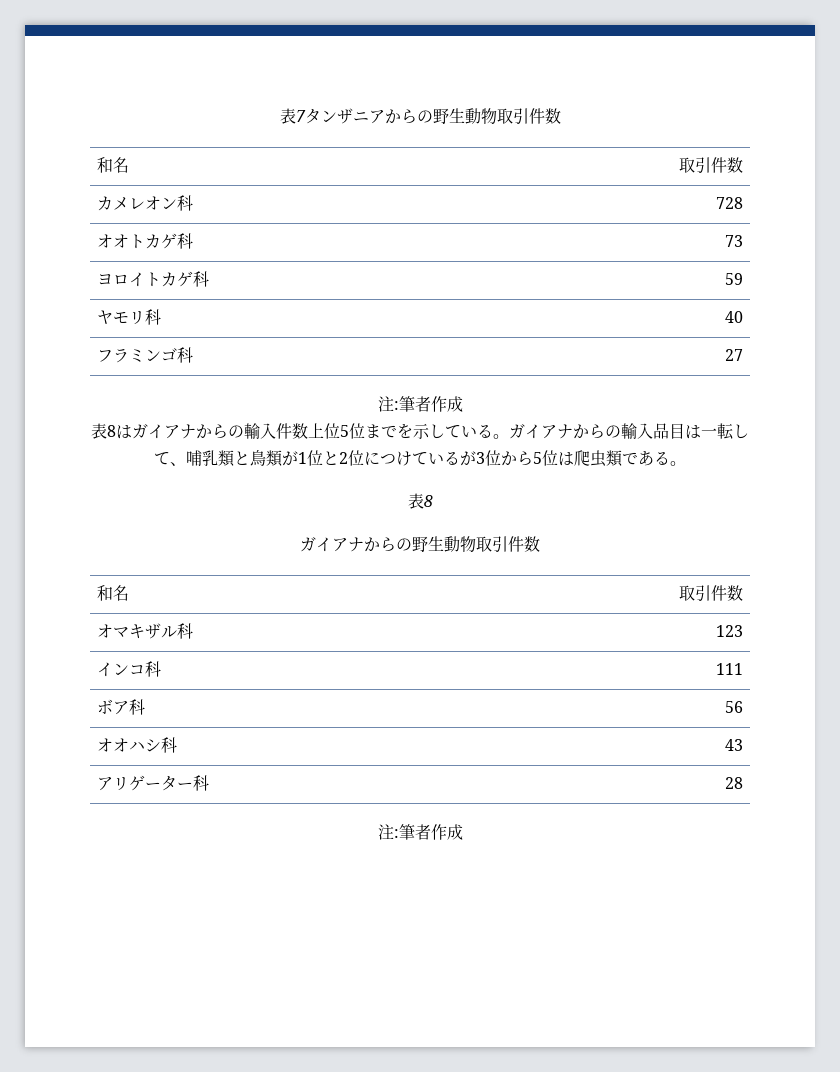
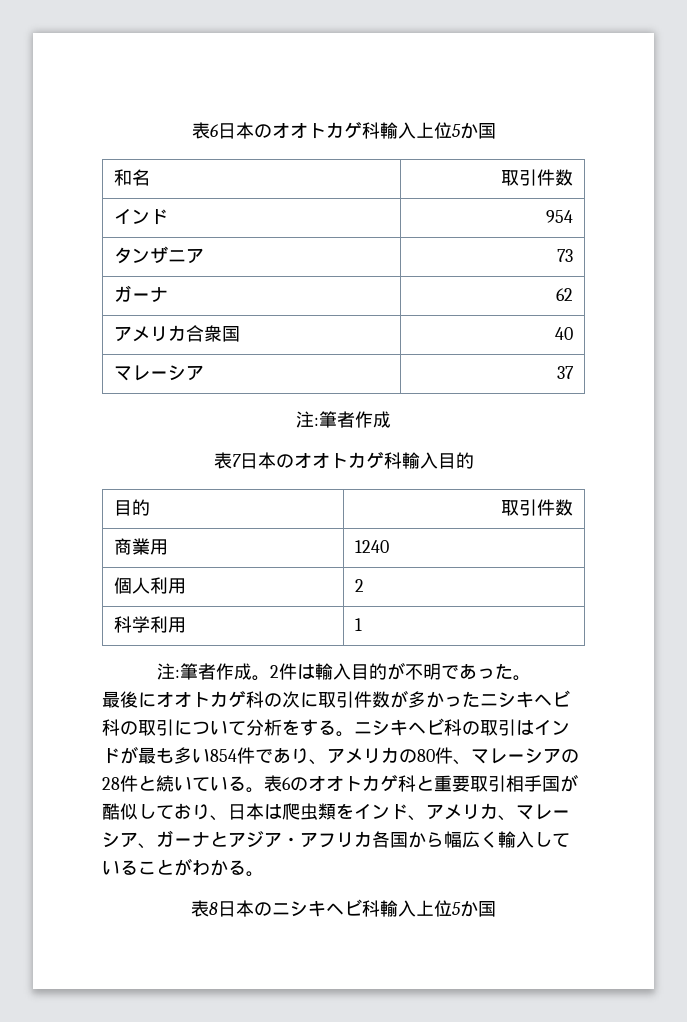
[279,108,561,125] [96,157,129,173] [679,157,744,174] [96,195,193,211] [716,197,744,209] [96,233,193,249] [725,235,744,247] [96,271,209,287] [725,273,744,285] [96,309,161,325] [725,311,744,323] [96,347,193,363] [725,349,744,361] [377,396,463,412] [91,423,749,440] [154,450,686,467] [407,493,433,509] [300,536,540,553] [96,585,129,601] [679,585,744,602] [96,623,193,639] [716,625,744,637] [96,661,161,677] [716,663,744,675] [96,699,145,715] [725,701,744,713] [96,737,177,753] [725,739,744,751] [96,775,209,791] [725,777,744,789] [377,824,463,840] 表7タンザニアからの野生動物取引件数 // 和名 | 取引件数 // カメレオン科 | 728 // オオトカゲ科 | 73 // ヨロイトカゲ科 | 59 // ヤモリ科 | 40 // フラミンゴ科 | 27 // 注:筆者作成 // 表8はガイアナからの輸入件数上位5位までを示している。ガイアナからの輸入品目は一転して、哺乳類と鳥類が1位と2位につけているが3位から5位は爬虫類である。 // 表8 // ガイアナからの野生動物取引件数 // 和名 | 取引件数 // オマキザル科 | 123 // インコ科 | 111 // ボア科 | 56 // オオハシ科 | 43 // アリゲーター科 | 28 // 注:筆者作成 -> [191,122,496,139] [114,169,151,186] [500,169,573,186] [114,208,169,225] [545,210,573,223] [114,246,205,264] [556,249,573,262] [114,285,169,302] [555,288,573,301] [114,325,241,342] [554,327,573,340] [114,365,205,381] [556,366,574,379] [296,411,391,428] [213,452,474,469] [114,499,151,516] [500,499,573,516] [114,538,169,555] [355,540,390,553] [114,577,187,594] [355,579,365,592] [114,616,187,633] [355,618,363,631] [156,662,531,681] [102,690,570,708] [102,718,570,737] [102,746,579,765] [102,774,578,793] [102,803,570,821] [102,830,570,849] [102,858,264,877] [191,899,496,917] 表6日本のオオトカゲ科輸入上位5か国 // 和名 | 取引件数 // インド | 954 // タンザニア | 73 // ガーナ | 62 // アメリカ合衆国 | 40 // マレーシア | 37 // 注:筆者作成 // 表7日本のオオトカゲ科輸入目的 // 目的 | 取引件数 // 商業用 | 1240 // 個人利用 | 2 // 科学利用 | 1 // 注:筆者作成。2件は輸入目的が不明であった。 // 最後にオオトカゲ科の次に取引件数が多かったニシキヘビ科の取引について分析をする。ニシキヘビ科の取引はインドが最も多い854件であり、アメリカの80件、マレーシアの28件と続いている。表6のオオトカゲ科と重要取引相手国が酷似しており、日本は爬虫類をインド、アメリカ、マレーシア、ガーナとアジア・アフリカ各国から幅広く輸入していることがわかる。 // 表8日本のニシキヘビ科輸入上位5か国

